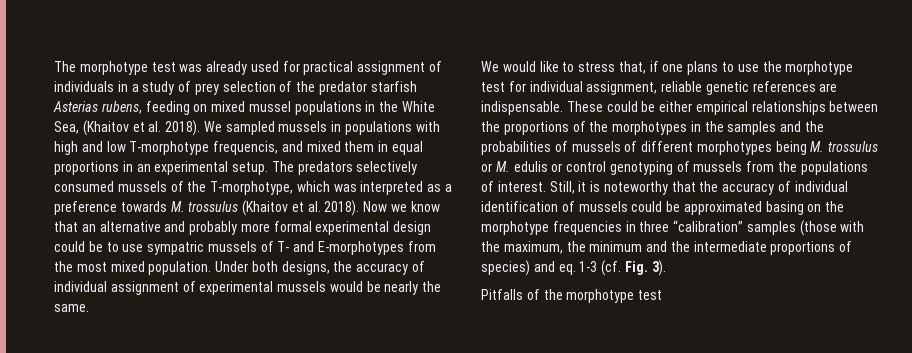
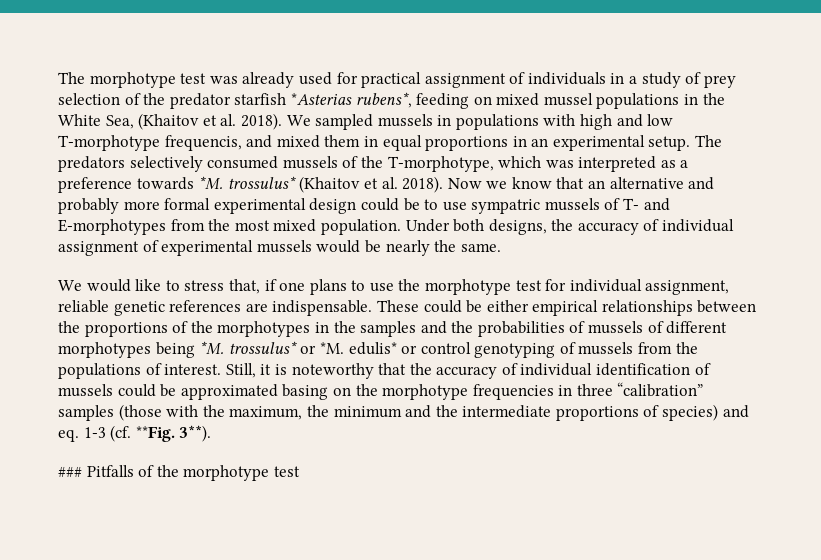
[53,101,142,114] Asterias rubens, -> [290,92,412,108] *Asterias rubens*,
[170,201,239,212] M. trossulus -> [198,176,296,190] *M. trossulus*
[810,141,879,152] [481,161,548,172] M. trossulus or M. edulis -> [199,341,397,355] *M. trossulus* or *M. edulis*
[624,260,666,276] Fig. 3). // -> [135,425,212,442] [58,466,82,477] **Fig. 3**). // ###

